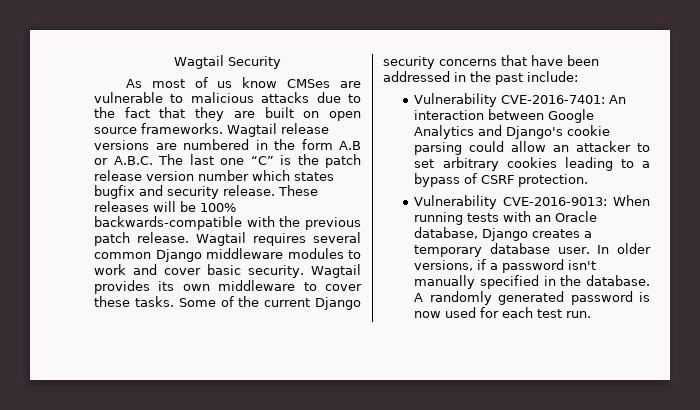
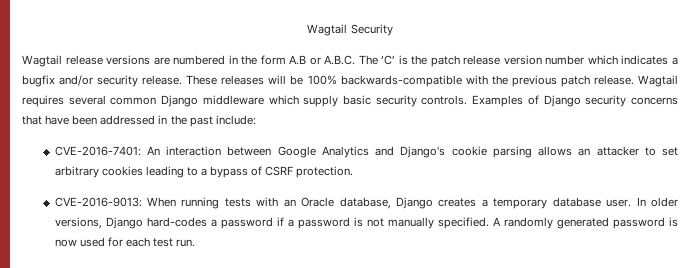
[125,77,361,88] [94,92,361,103] [94,107,361,121] [94,123,223,134] As most of us know CMSes are vulnerable to malicious attacks due to the fact that they are built on open source frameworks. -> (393, 30) none
[189,154,274,165] last one “C” -> [381,55,396,65] ‘C’
[294,172,334,181] [94,185,163,199] states bugfix and -> [621,55,678,65] [22,75,94,87] indicates a bugfix and/or
[287,248,361,259] [94,264,361,278] [94,280,362,294] [94,296,311,307] modules to work and cover basic security. Wagtail provides its own middleware to cover these tasks. Some of the current -> [268,95,539,107] which supply basic security controls. Examples of
[414,93,498,107] Vulnerability -> (256, 120) none
[469,141,547,152] could allow -> [538,146,573,156] allows
[414,195,498,209] Vulnerability -> (354, 172) none
[477,259,597,273] [414,275,650,289] if a password isn't manually specified in the database. -> [105,217,489,229] Django hard-codes a password if a password is not manually specified.

